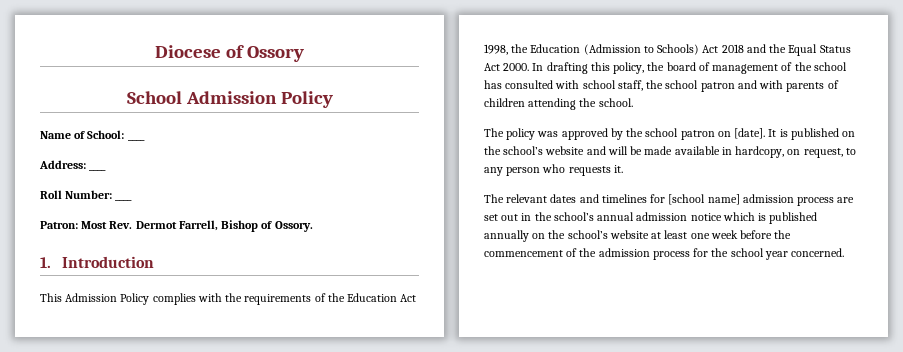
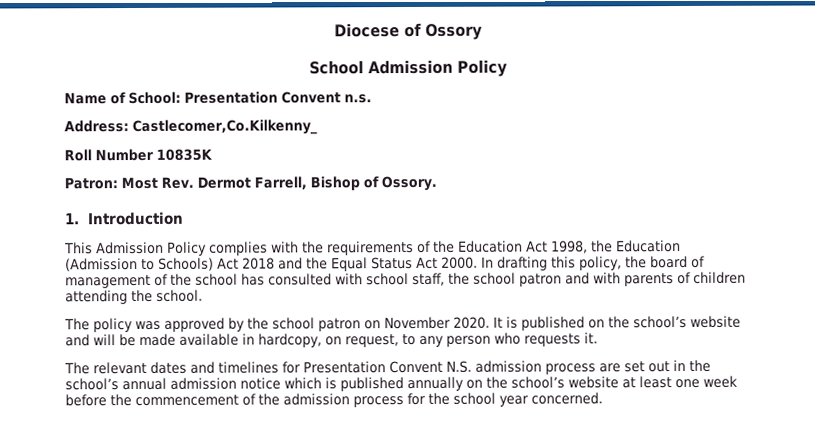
[127,139,145,141] ____ -> [184,91,372,104] Presentation Convent n.s.
[89,169,107,171] ____ -> [132,119,318,136] Castlecomer,Co.Kilkenny_
[65,190,113,199] [115,199,133,201] Number: ____ -> [95,148,213,162] Number 10835K
[734,128,766,139] [date]. -> [384,316,490,330] November 2020.
[668,194,740,205] [school name] -> [303,360,472,374] Presentation Convent N.S.

